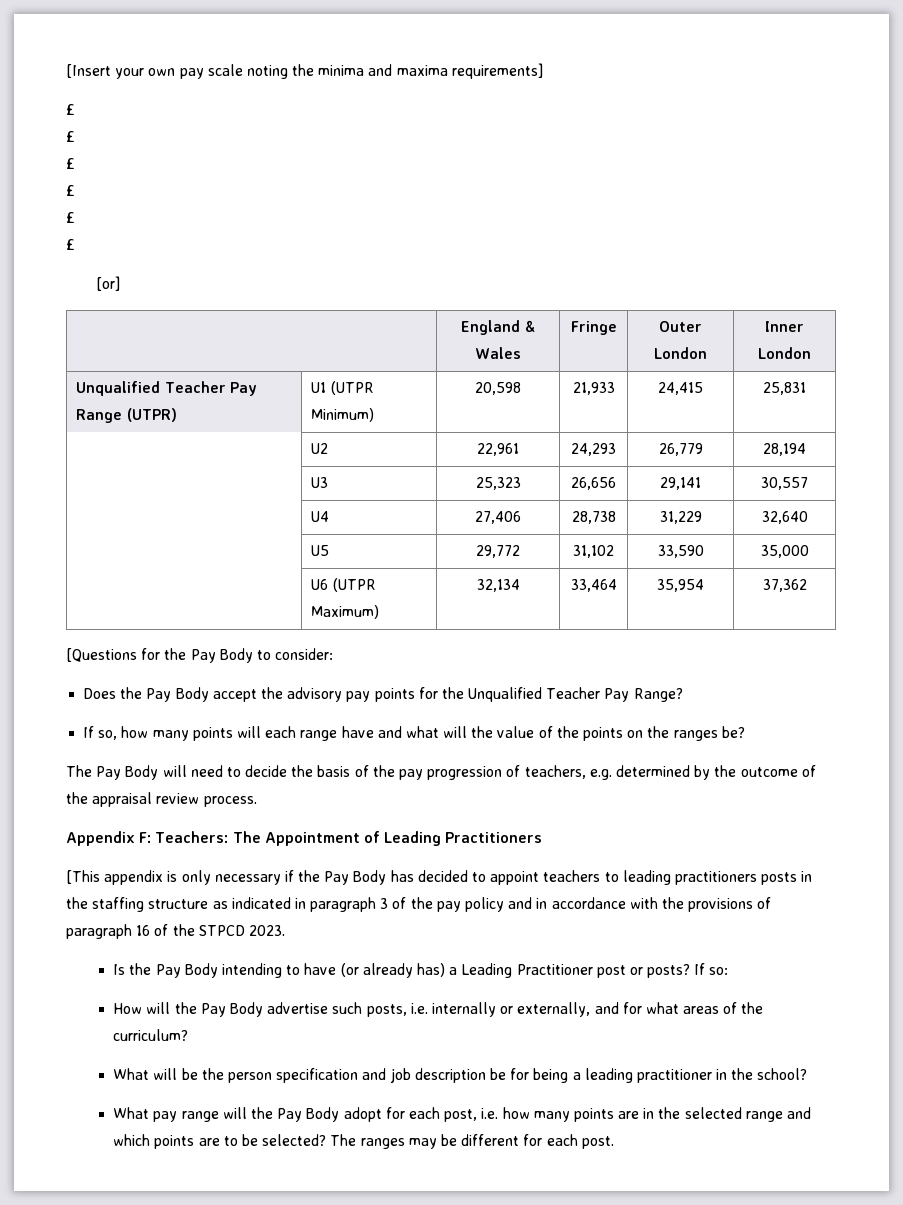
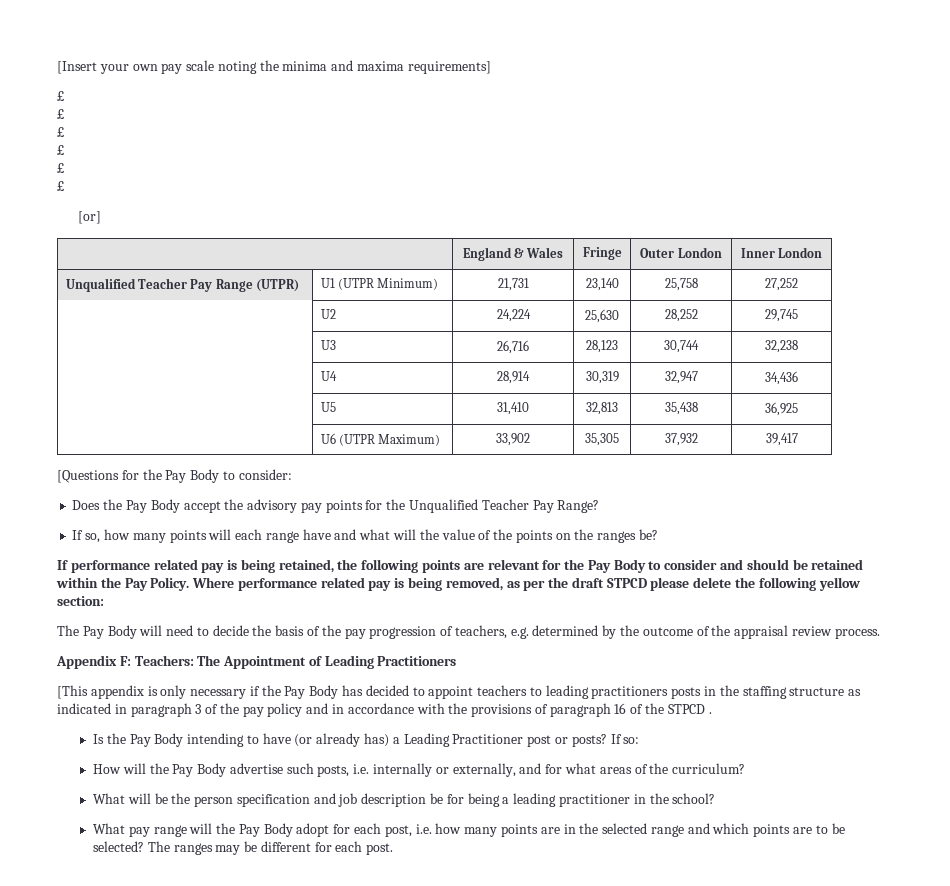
[475,382,521,395] [572,382,615,395] [658,382,703,395] [763,382,806,395] [311,443,329,454] [477,443,519,456] [571,443,616,456] [658,443,703,456] [763,443,806,456] [311,477,329,488] [475,477,521,490] [571,477,616,490] [660,477,701,490] [761,477,808,490] [311,511,330,522] [475,511,521,524] [571,511,616,524] [659,511,702,524] [761,511,808,524] [311,545,330,556] [476,545,520,558] [573,545,614,558] [657,545,704,558] [760,545,809,558] 20,598 | 21,933 | 24,415 | 25,831 // | U2 | 22,961 | 24,293 | 26,779 | 28,194 // | U3 | 25,323 | 26,656 | 29,141 | 30,557 // | U4 | 27,406 | 28,738 | 31,229 | 32,640 // | U5 | 29,772 | 31,102 | 33,590 | 35,000 -> [497,278,529,291] [585,278,619,291] [664,278,698,291] [765,278,798,291] [320,309,336,319] [496,309,531,322] [585,309,619,323] [664,309,698,322] [765,309,798,322] [320,340,336,350] [497,340,529,354] [586,340,618,353] [664,340,699,353] [765,340,798,353] [320,371,337,381] [497,371,530,384] [585,371,619,384] [664,371,698,384] [765,371,798,385] [320,402,336,412] [497,402,529,415] [586,402,618,415] [664,402,698,415] [765,402,798,416] 21,731 | 23,140 | 25,758 | 27,252 // | U2 | 24,224 | 25,630 | 28,252 | 29,745 // | U3 | 26,716 | 28,123 | 30,744 | 32,238 // | U4 | 28,914 | 30,319 | 32,947 | 34,436 // | U5 | 31,410 | 32,813 | 35,438 | 36,925
[476,579,520,592] [570,579,617,592] [657,579,704,592] [762,579,807,592] 32,134 | 33,464 | 35,954 | 37,362 -> [496,433,530,446] [585,433,619,446] [664,433,698,446] [765,433,798,446] 33,902 | 35,305 | 37,932 | 39,417
(745, 732) none -> [57,559,864,573] [56,577,860,591] [57,596,104,606] // If performance related pay is being retained, the following points are relevant for the Pay Body to consider and should be retained within the Pay Policy. Where performance related pay is being removed, as per the draft STPCD please delete the following yellow section:
[248,925,285,936] 2023. -> [708,712,712,714] .

